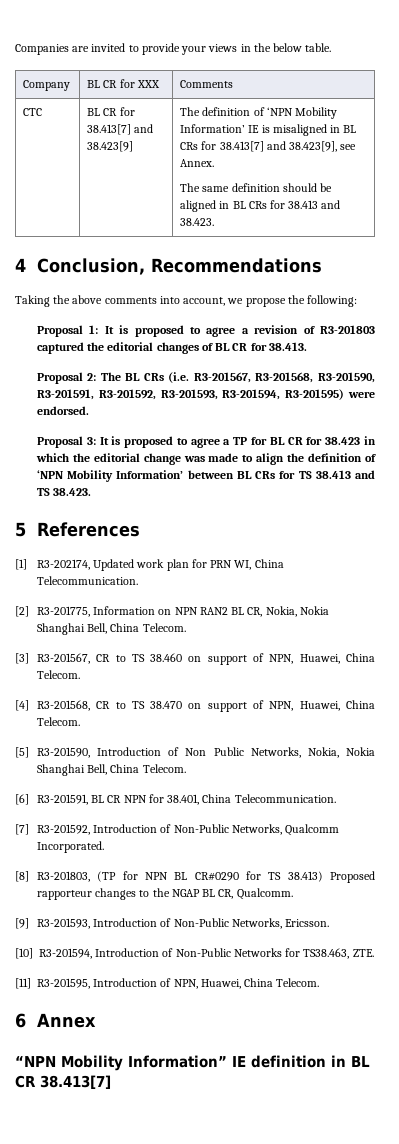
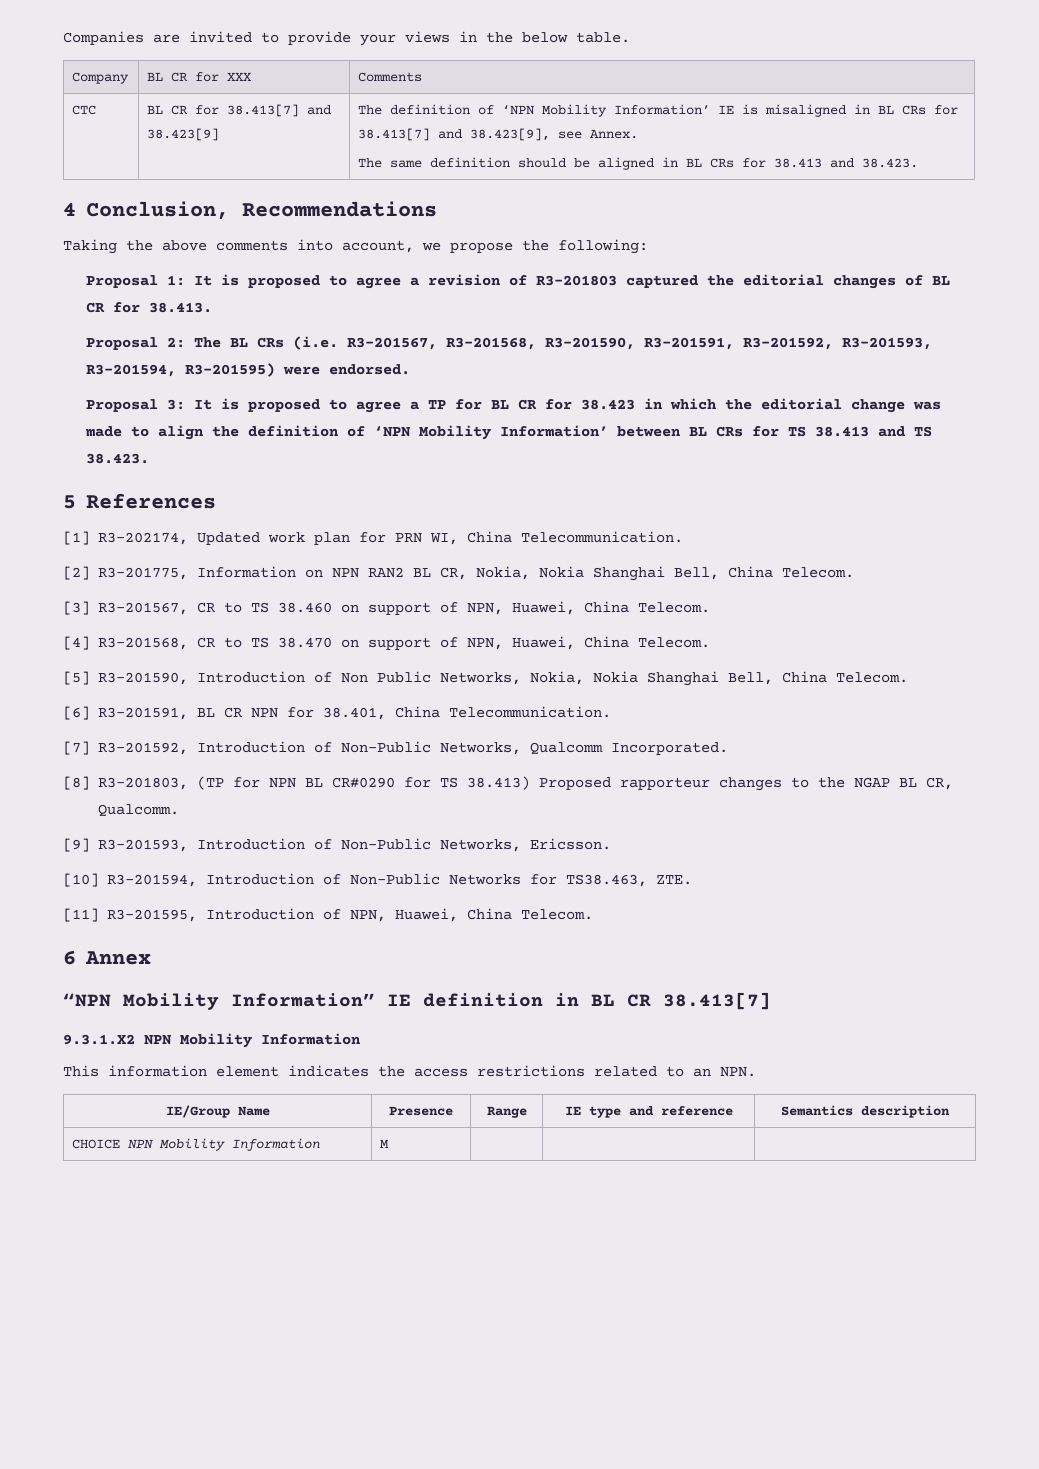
(111, 1082) none -> [63,1033,361,1048] [63,1065,756,1077] [165,1105,270,1118] [389,1106,453,1116] [486,1106,527,1118] [564,1106,733,1118] [781,1105,951,1118] [72,1138,321,1151] [380,1139,390,1148] // 9.3.1.X2 NPN Mobility Information // This information element indicates the access restrictions related to an NPN. // IE/Group Name | Presence | Range | IE type and reference | Semantics description // CHOICE NPN Mobility Information | M | | |

